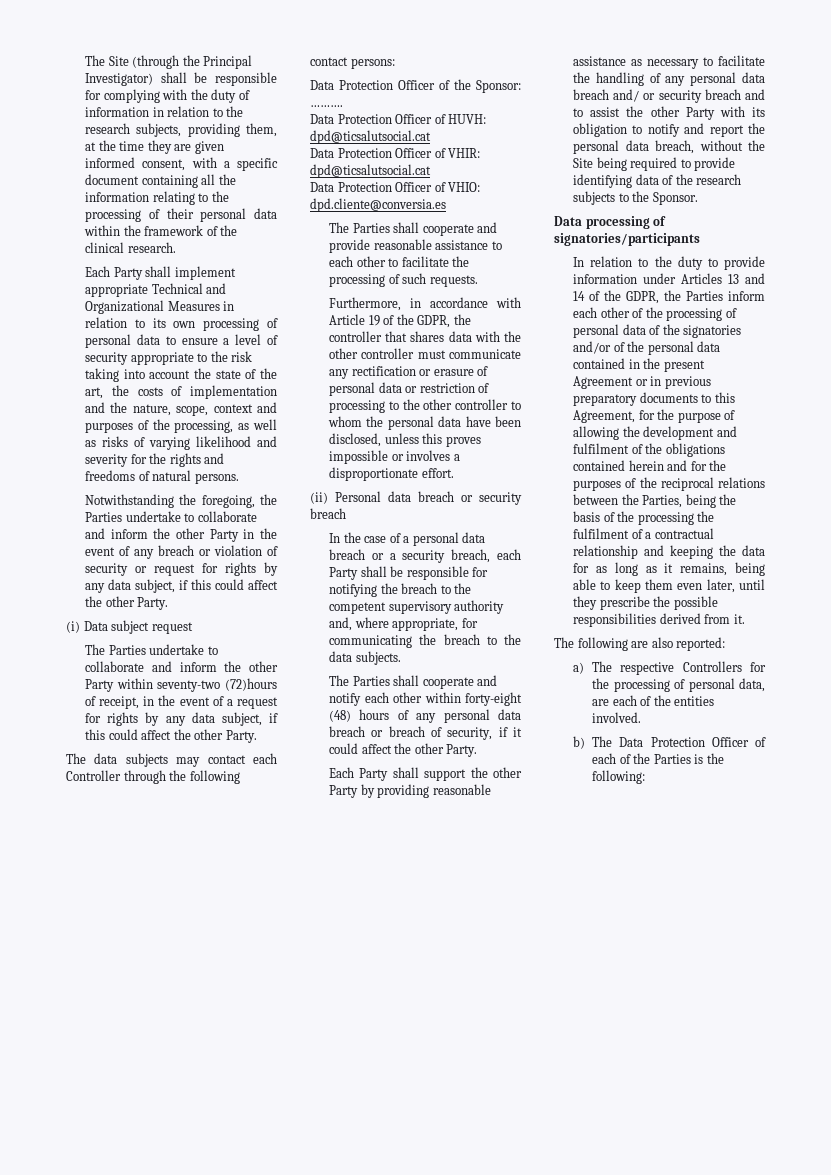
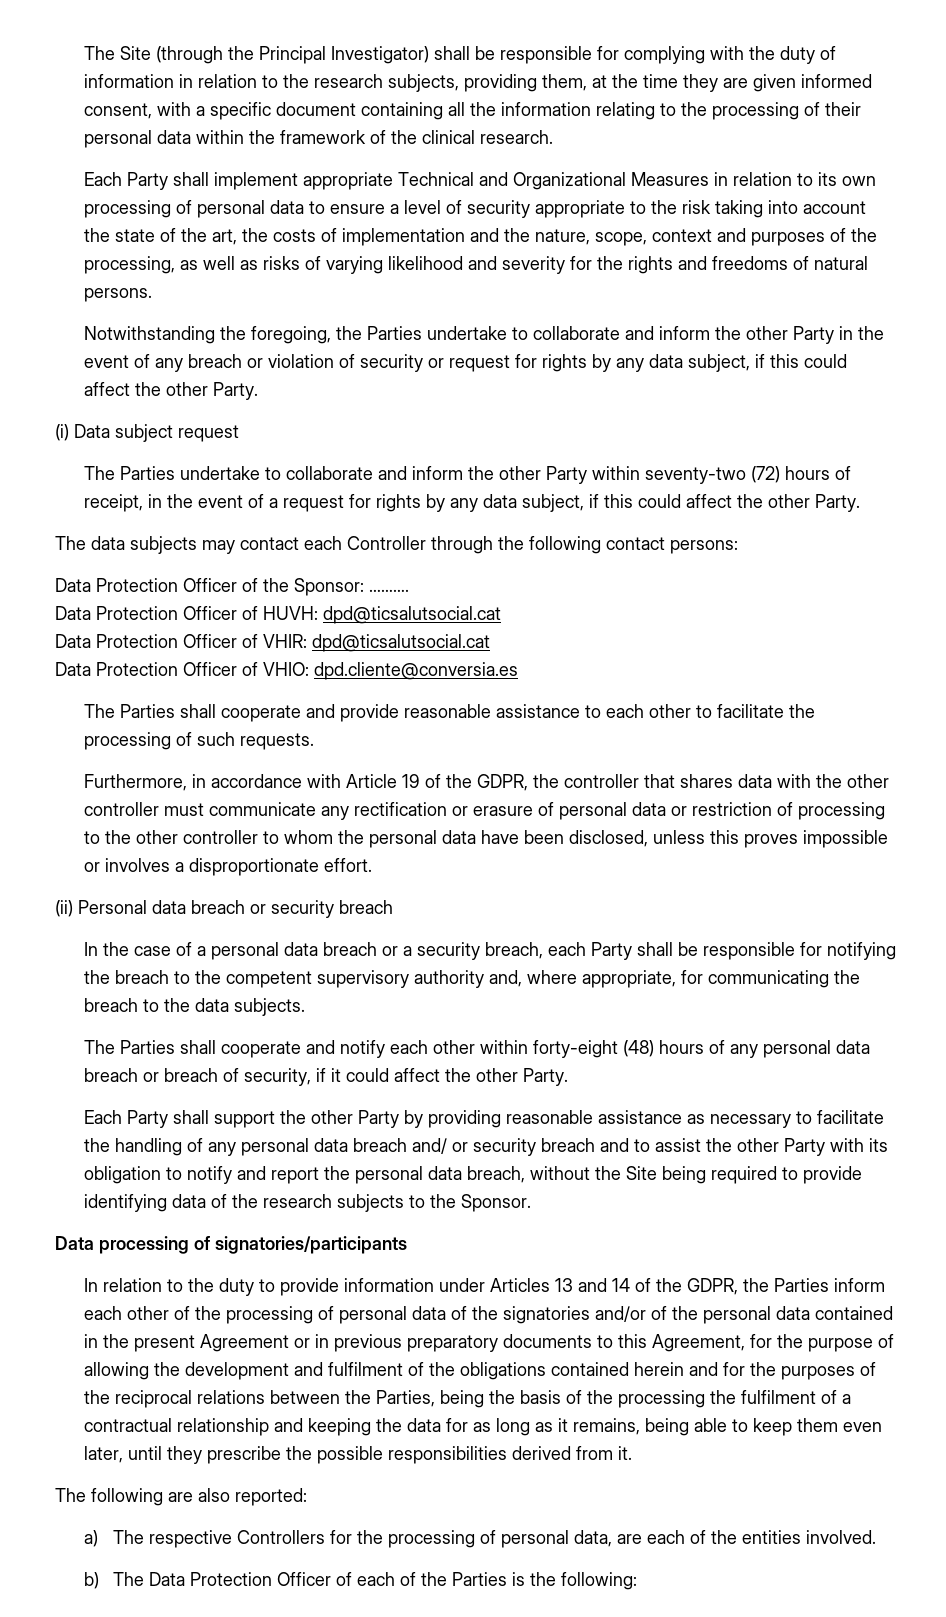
[225,678,277,691] (72)hours -> [751,466,831,483] (72) hours

